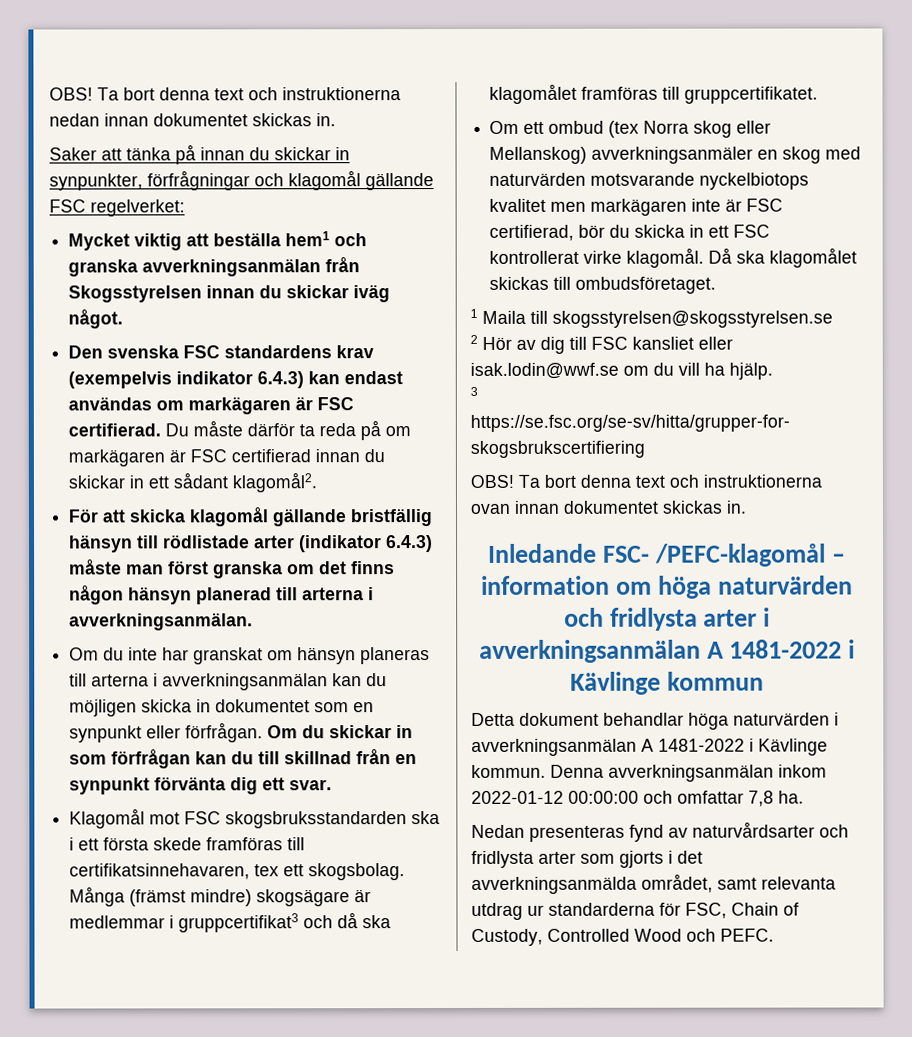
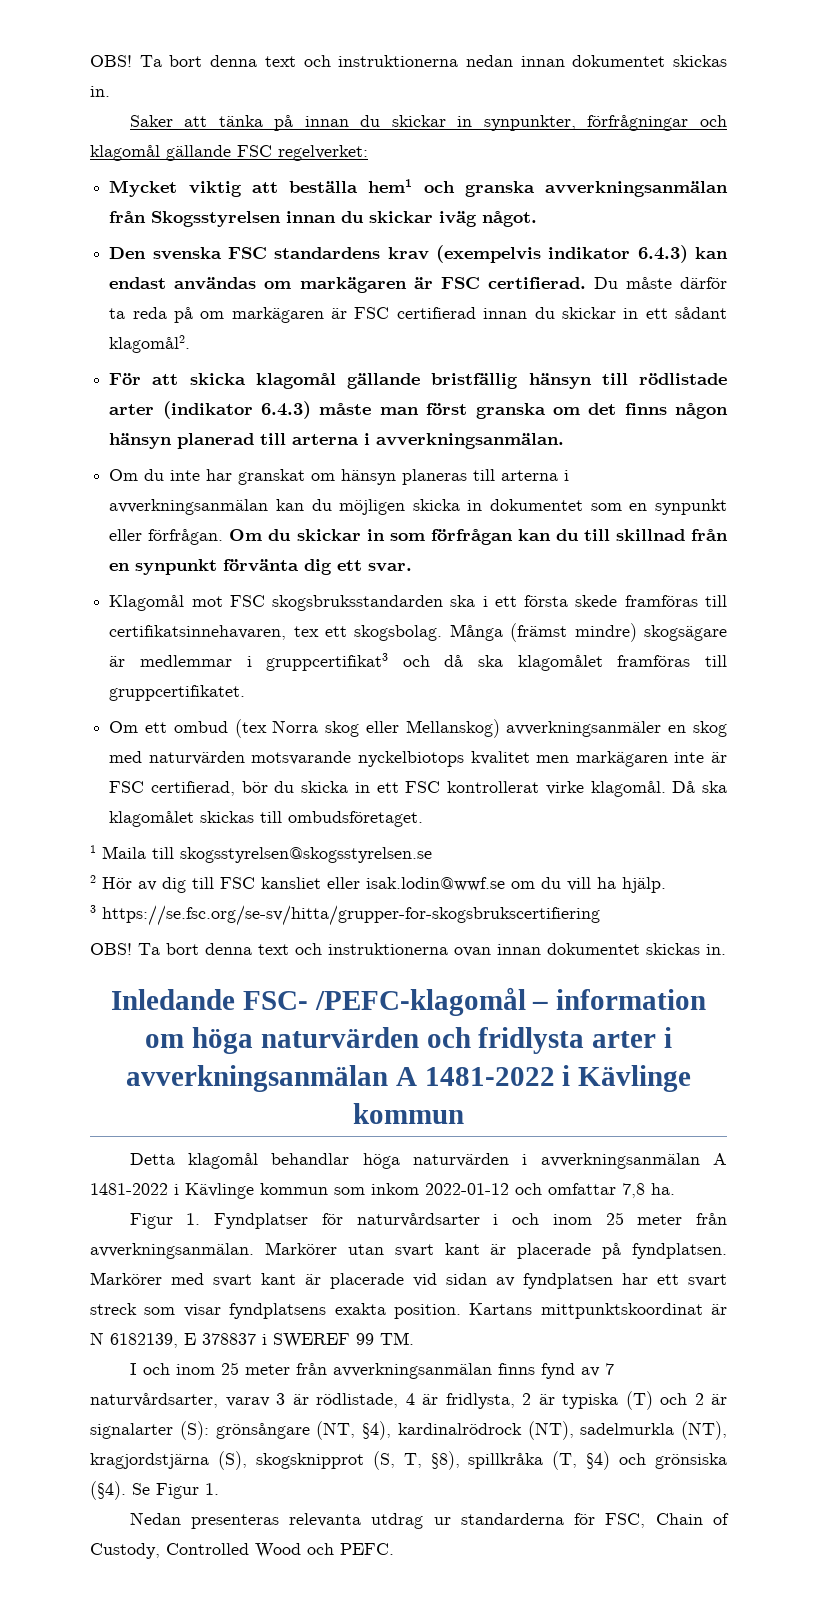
[519,712,599,726] dokument -> [187,1153,258,1169] klagomål
[471,764,774,782] kommun. Denna avverkningsanmälan -> [260,1183,365,1195] kommun som
[568,790,639,804] 00:00:00 -> (509, 1189) none
[471,821,849,842] [471,850,703,868] [471,873,757,894] Nedan presenteras fynd av naturvårdsarter och fridlysta arter som gjorts i det avverkningsanmälda området, samt -> [129,1212,727,1229] [90,1242,727,1259] [90,1272,727,1289] [90,1303,727,1319] [90,1332,414,1348] [129,1362,614,1379] [90,1391,727,1410] [90,1421,727,1440] [90,1451,727,1470] [90,1481,219,1500] [129,1512,279,1529] Figur 1. Fyndplatser för naturvårdsarter i och inom 25 meter från avverkningsanmälan. Markörer utan svart kant är placerade på fyndplatsen. Markörer med svart kant är placerade vid sidan av fyndplatsen har ett svart streck som visar fyndplatsens exakta position. Kartans mittpunktskoordinat är N 6182139, E 378837 i SWEREF 99 TM. // I och inom 25 meter från avverkningsanmälan finns fynd av 7 naturvårdsarter, varav 3 är rödlistade, 4 är fridlysta, 2 är typiska (T) och 2 är signalarter (S): grönsångare (NT, §4), kardinalrödrock (NT), sadelmurkla (NT), kragjordstjärna (S), skogsknipprot (S, T, §8), spillkråka (T, §4) och grönsiska (§4). Se Figur 1. // Nedan presenteras

